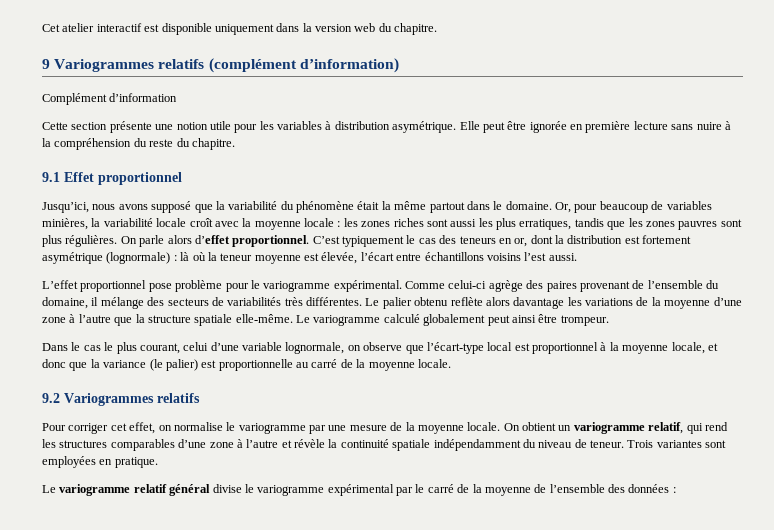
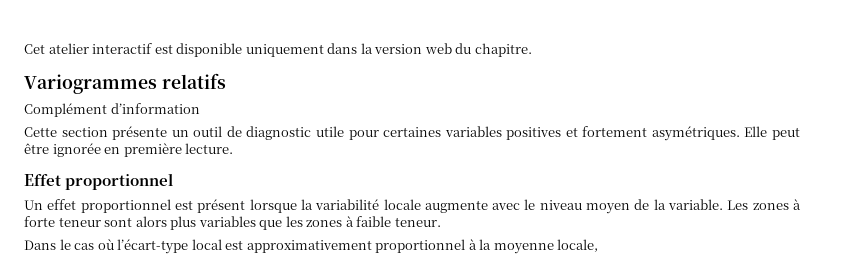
[42,58,399,73] 9 Variogrammes relatifs (complément d’information) -> [24,73,226,94] Variogrammes relatifs
[155,121,457,133] une notion utile pour les variables à distribution asymétrique. -> [171,126,740,141] un outil de diagnostic utile pour certaines variables positives et fortement asymétriques.
[633,121,731,130] [42,138,235,150] [42,172,182,185] [42,201,712,213] [42,218,742,230] [42,235,692,247] [42,252,577,264] [42,280,719,292] [42,297,742,309] [42,314,609,326] [42,342,424,354] lecture sans nuire à la compréhension du reste du chapitre. // 9.1 Effet proportionnel // Jusqu’ici, nous avons supposé que la variabilité du phénomène était la même partout dans le domaine. Or, pour beaucoup de variables minières, la variabilité locale croît avec la moyenne locale : les zones riches sont aussi les plus erratiques, tandis que les zones pauvres sont plus régulières. On parle alors d’effet proportionnel. C’est typiquement le cas des teneurs en or, dont la distribution est fortement asymétrique (lognormale) : là où la teneur moyenne est élevée, l’écart entre échantillons voisins l’est aussi. // L’effet proportionnel pose problème pour le variogramme expérimental. Comme celui-ci agrège des paires provenant de l’ensemble du domaine, il mélange des secteurs de variabilités très différentes. Le palier obtenu reflète alors davantage les variations de la moyenne d’une zone à l’autre que la structure spatiale elle-même. Le variogramme calculé globalement peut ainsi être trompeur. // Dans le cas le plus courant, celui d’une variable lognormale, on observe que -> [185,143,234,154] [24,173,174,190] [24,199,801,214] [24,216,441,230] [24,239,114,250] lecture. // Effet proportionnel // Un effet proportionnel est présent lorsque la variabilité locale augmente avec le niveau moyen de la variable. Les zones à forte teneur sont alors plus variables que les zones à faible teneur. // Dans le cas où
(530, 347) none -> [246,240,372,253] approximativement
[707,343,718,351] [42,359,451,371] [42,393,200,406] [42,422,728,434] [42,439,727,451] [42,456,158,468] [42,484,676,496] et donc que la variance (le palier) est proportionnelle au carré de la moyenne locale. // 9.2 Variogrammes relatifs // Pour corriger cet effet, on normalise le variogramme par une mesure de la moyenne locale. On obtient un variogramme relatif, qui rend les structures comparables d’une zone à l’autre et révèle la continuité spatiale indépendamment du niveau de teneur. Trois variantes sont employées en pratique. // Le variogramme relatif général divise le variogramme expérimental par le carré de la moyenne de l’ensemble des données : -> (599, 245) none

